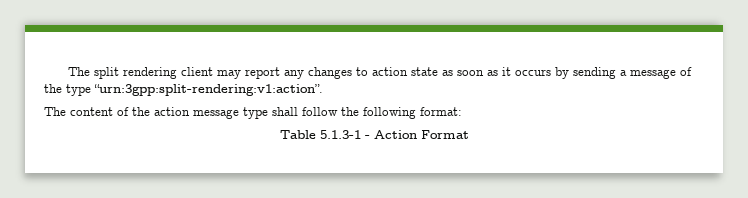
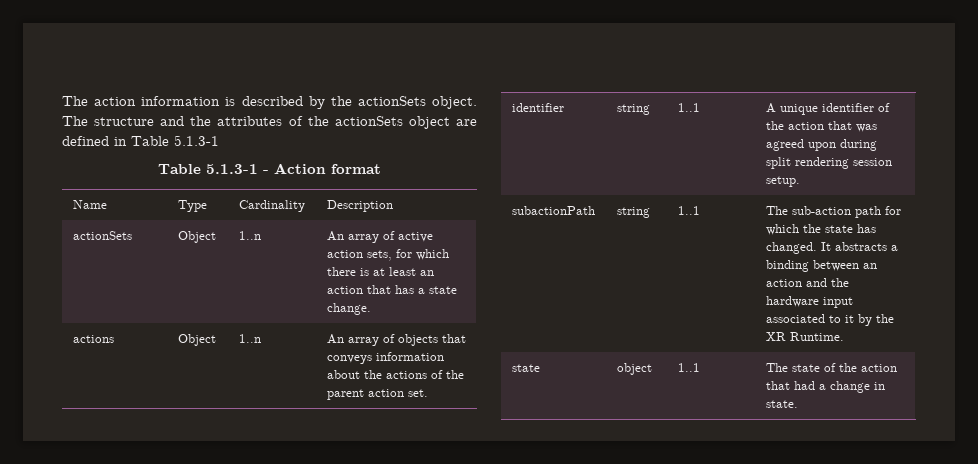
[68,67,693,79] [44,84,323,96] [44,107,462,119] [279,130,469,139] The split rendering client may report any changes to action state as soon as it occurs by sending a message of the type “urn:3gpp:split-rendering:v1:action”. // The content of the action message type shall follow the following format: // Table 5.1.3-1 - Action Format -> [62,96,477,109] [62,116,477,129] [62,135,219,146] [158,163,381,174] [72,200,107,209] [177,200,207,212] [238,200,305,212] [326,200,393,212] [72,231,132,240] [177,231,216,243] [238,231,261,240] [326,231,433,243] [326,249,449,261] [326,267,434,276] [326,285,457,294] [326,303,371,315] [72,335,114,343] [177,334,216,346] [238,334,261,343] [326,334,466,346] [326,352,444,364] [326,370,464,379] [326,389,428,400] [511,103,564,112] [616,104,650,115] [677,103,700,112] [765,103,890,115] [765,121,877,132] [765,139,877,151] [765,157,892,169] [765,176,800,187] [511,206,595,215] [616,207,650,218] [677,206,700,215] [765,206,901,218] [765,224,876,235] [765,242,898,254] [765,260,877,272] [765,278,849,287] [765,296,853,308] [765,314,894,326] [765,332,844,341] [511,364,540,372] [616,363,652,375] [677,363,700,372] [765,363,897,372] [765,381,885,393] [765,400,798,408] The action information is described by the actionSets object. The structure and the attributes of the actionSets object are defined in Table 5.1.3-1 // Table 5.1.3-1 - Action format // Name | Type | Cardinality | Description // actionSets | Object | 1..n | An array of active action sets, for which there is at least an action that has a state change. // actions | Object | 1..n | An array of objects that conveys information about the actions of the parent action set. // identifier | string | 1..1 | A unique identifier of the action that was agreed upon during split rendering session setup. // subactionPath | string | 1..1 | The sub-action path for which the state has changed. It abstracts a binding between an action and the hardware input associated to it by the XR Runtime. // state | object | 1..1 | The state of the action that had a change in state.

